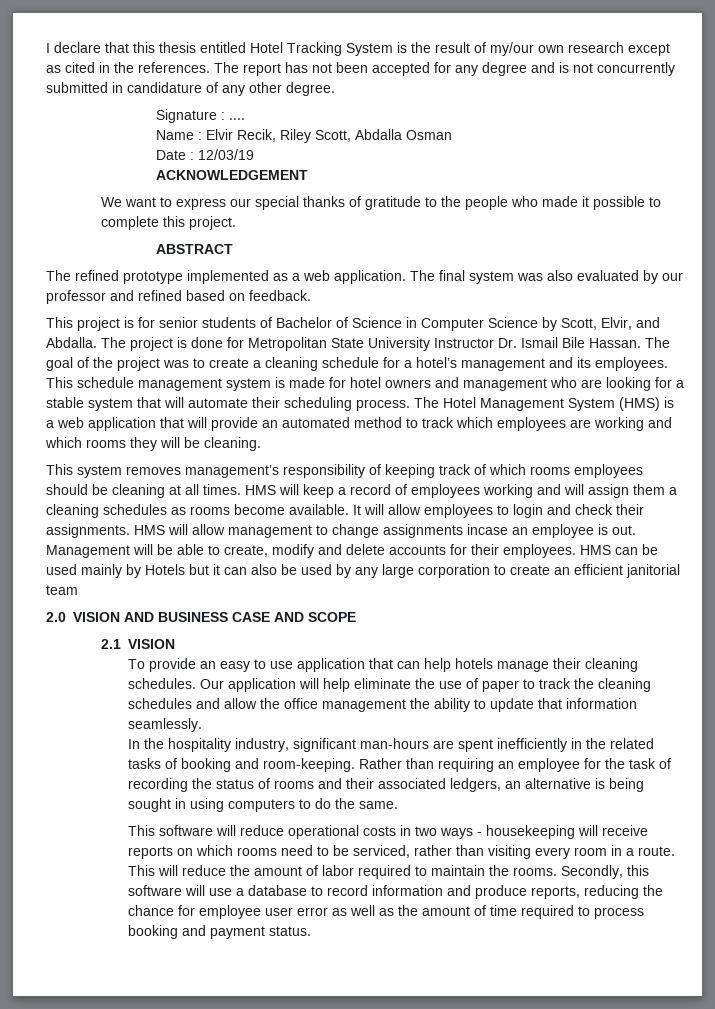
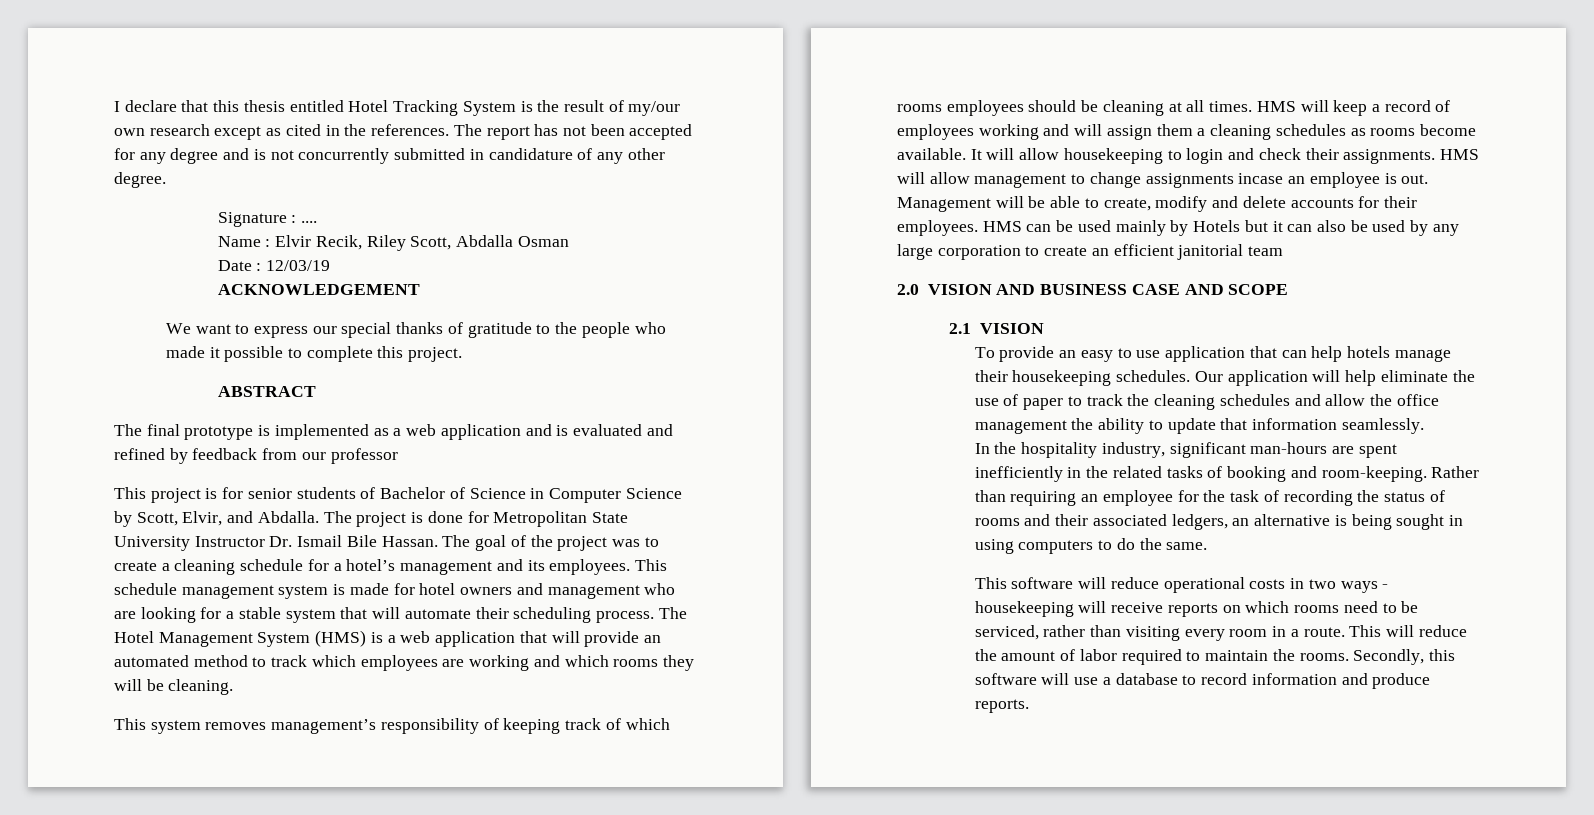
[75,270,183,284] refined prototype -> [146,424,271,440] final prototype is
[334,270,683,284] [46,290,311,304] application. The final system was also evaluated by our professor and refined based on feedback. -> [440,424,673,440] [114,448,398,464] application and is evaluated and refined by feedback from our professor
[424,504,493,518] employees -> [1063,148,1163,164] housekeeping
[585,658,639,672] cleaning -> [1012,370,1112,386] housekeeping
[531,885,664,899] [128,905,645,919] [128,925,312,939] reports, reducing the chance for employee user error as well as the amount of time required to process booking and payment status. -> [974,699,1029,713] reports.

